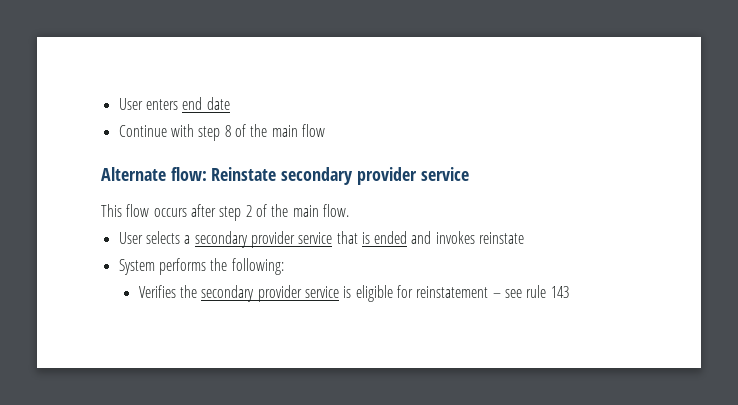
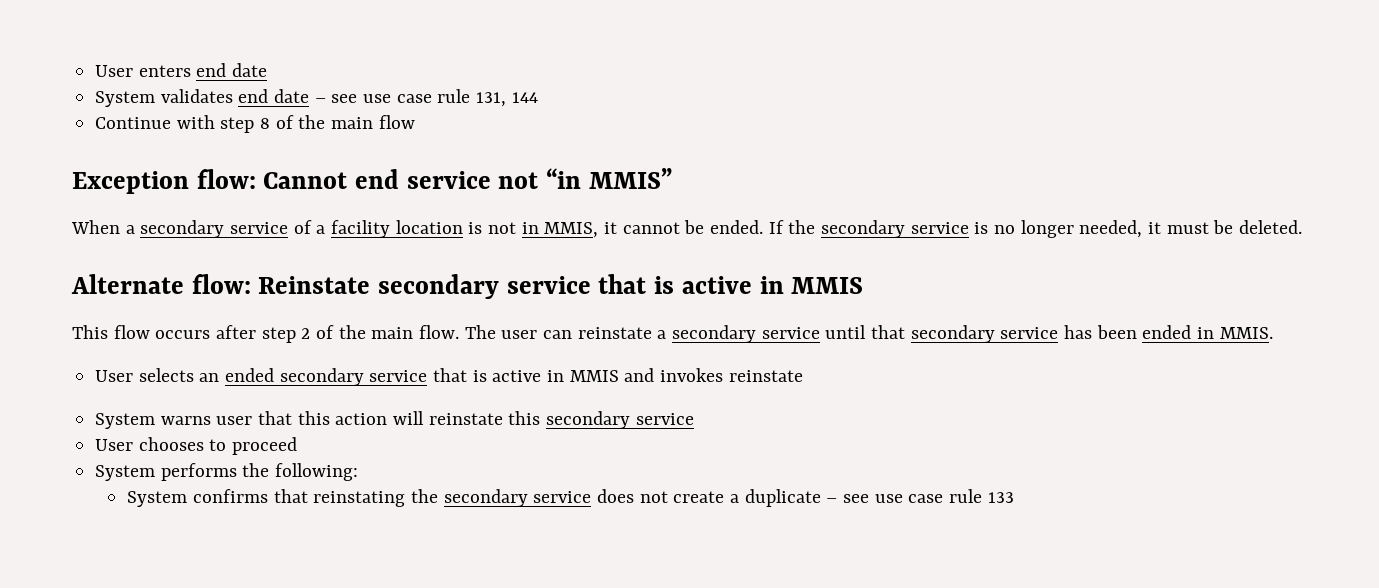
(230, 103) none -> [95,89,538,107] // System validates end date – see use case rule 131, 144
(325, 130) none -> [72,168,672,194] [71,220,1303,238] // Exception flow: Cannot end service not “in MMIS” // When a secondary service of a facility location is not in MMIS, it cannot be ended. If the secondary service is no longer needed, it must be deleted.
[356,167,469,185] provider service -> [506,274,864,294] service that is active in MMIS
[118,231,525,248] [118,258,284,275] [138,285,569,302] // User selects a secondary provider service that is ended and invokes reinstate // System performs the following: // Verifies the secondary provider service is eligible for reinstatement – see rule 143 -> [464,325,1273,343] [95,368,803,386] [95,411,694,429] [95,437,298,455] [95,463,359,481] [127,489,1014,507] The user can reinstate a secondary service until that secondary service has been ended in MMIS. // User selects an ended secondary service that is active in MMIS and invokes reinstate // System warns user that this action will reinstate this secondary service // User chooses to proceed // System performs the following: // System confirms that reinstating the secondary service does not create a duplicate – see use case rule 133

